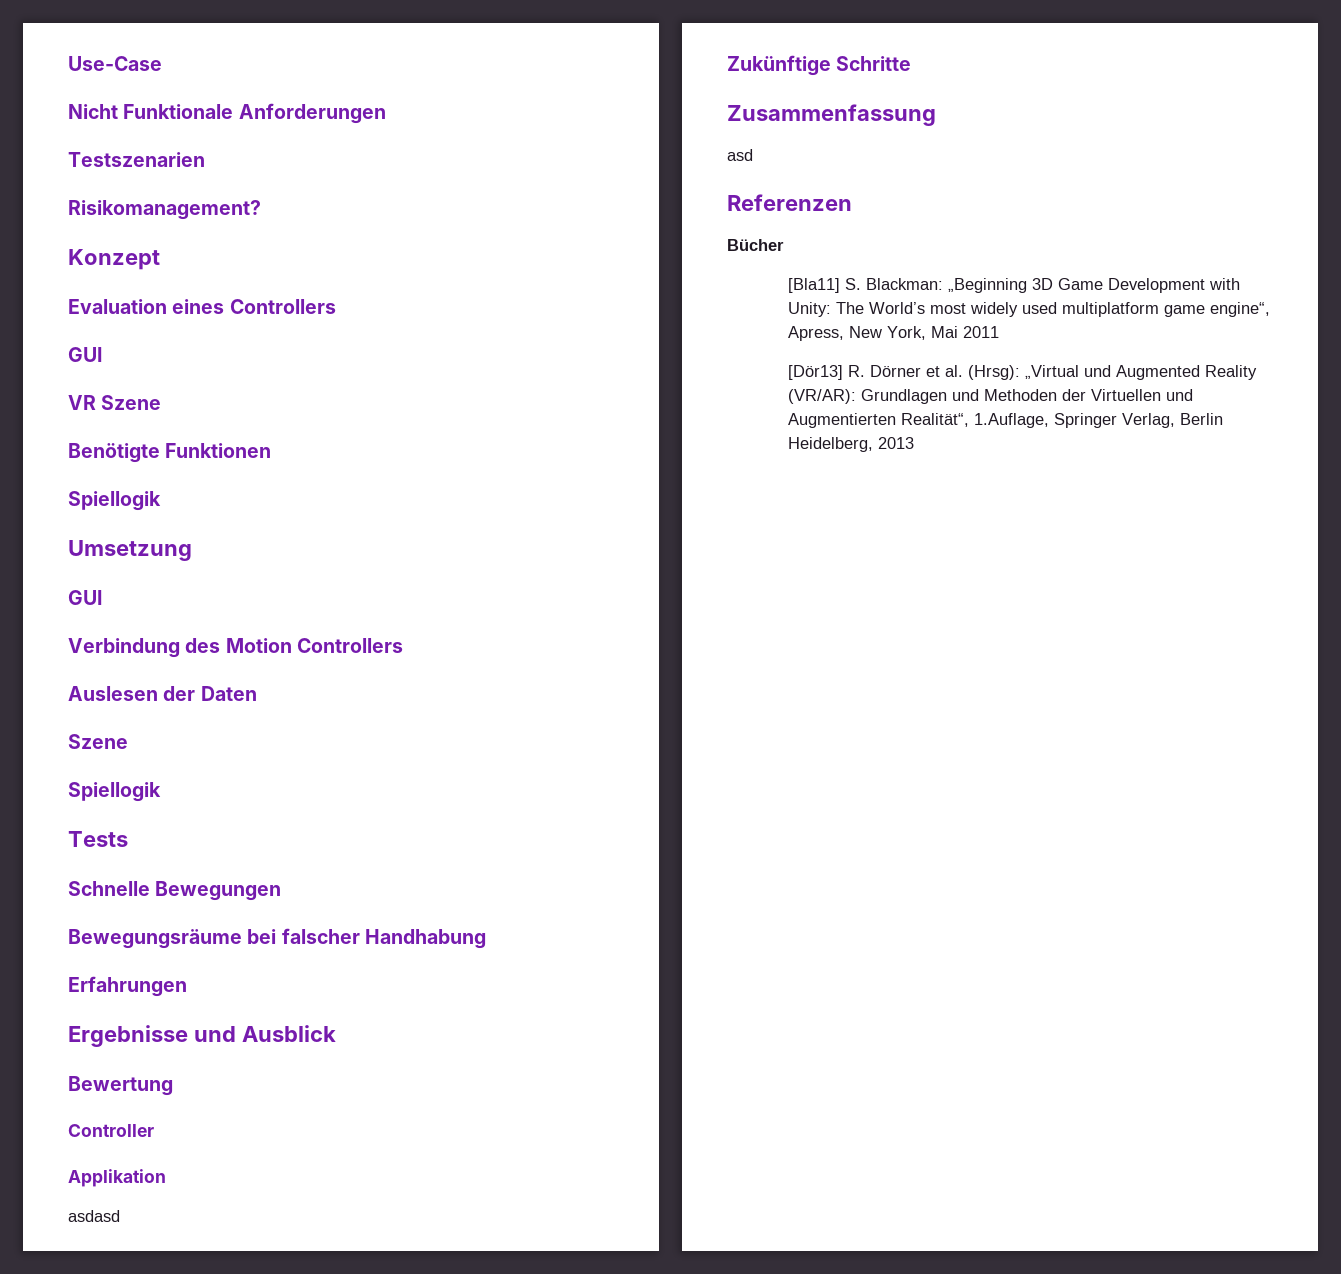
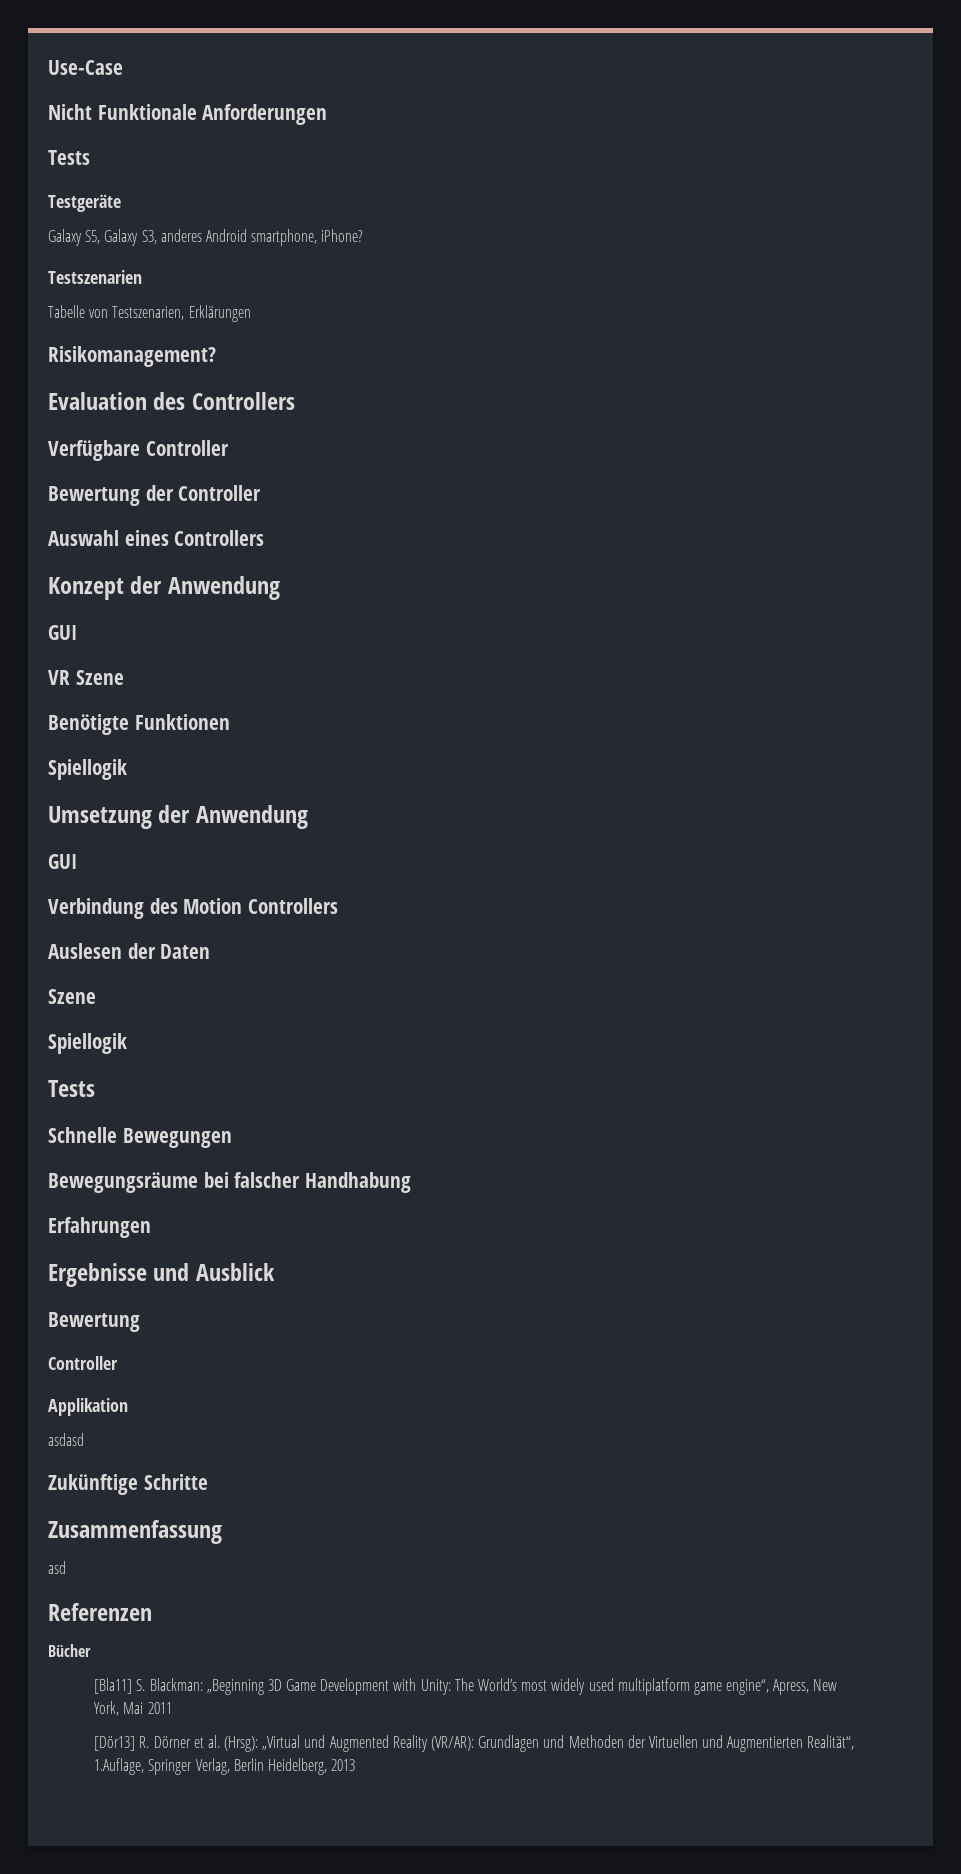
[68,152,205,167] [68,200,261,220] [68,249,160,270] [68,299,167,314] Testszenarien // Risikomanagement? // Konzept // Evaluation -> [48,150,90,165] [48,194,121,212] [48,229,364,246] [48,270,142,284] [48,305,251,322] [48,346,216,367] [48,392,295,410] [48,440,229,461] [48,485,262,506] [48,530,119,546] Tests // Testgeräte // Galaxy S5, Galaxy S3, anderes Android smartphone, iPhone? // Testszenarien // Tabelle von Testszenarien, Erklärungen // Risikomanagement? // Evaluation des Controllers // Verfügbare Controller // Bewertung der Controller // Auswahl
(336, 306) none -> [48,576,280,600] // Konzept der Anwendung
(192, 550) none -> [158,805,308,829] der Anwendung

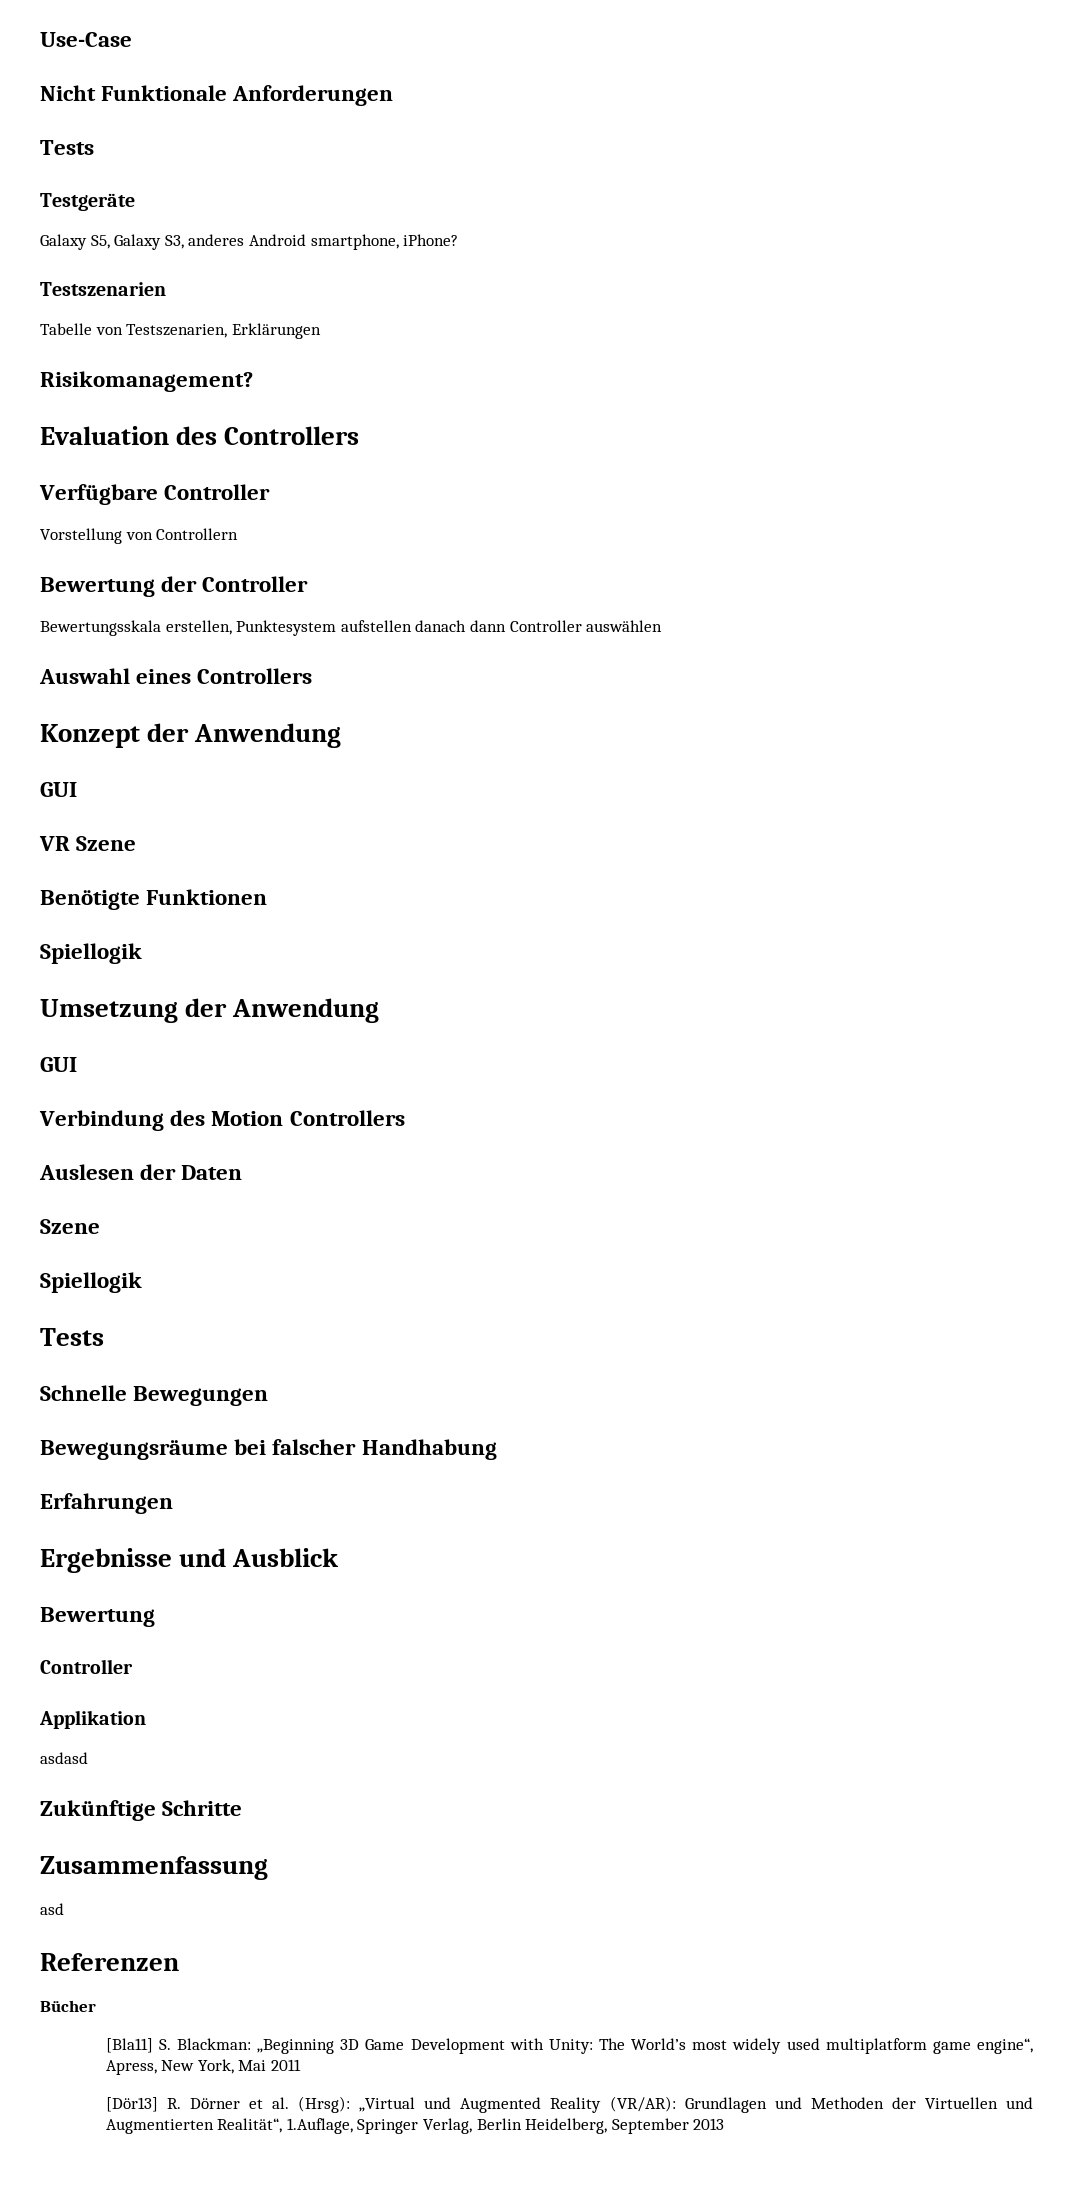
(229, 448) none -> [40,528,239,544] // Vorstellung von Controllern
(262, 493) none -> [40,620,663,636] // Bewertungsskala erstellen, Punktesystem aufstellen danach dann Controller auswählen
(327, 1766) none -> [611,2118,689,2134] September

